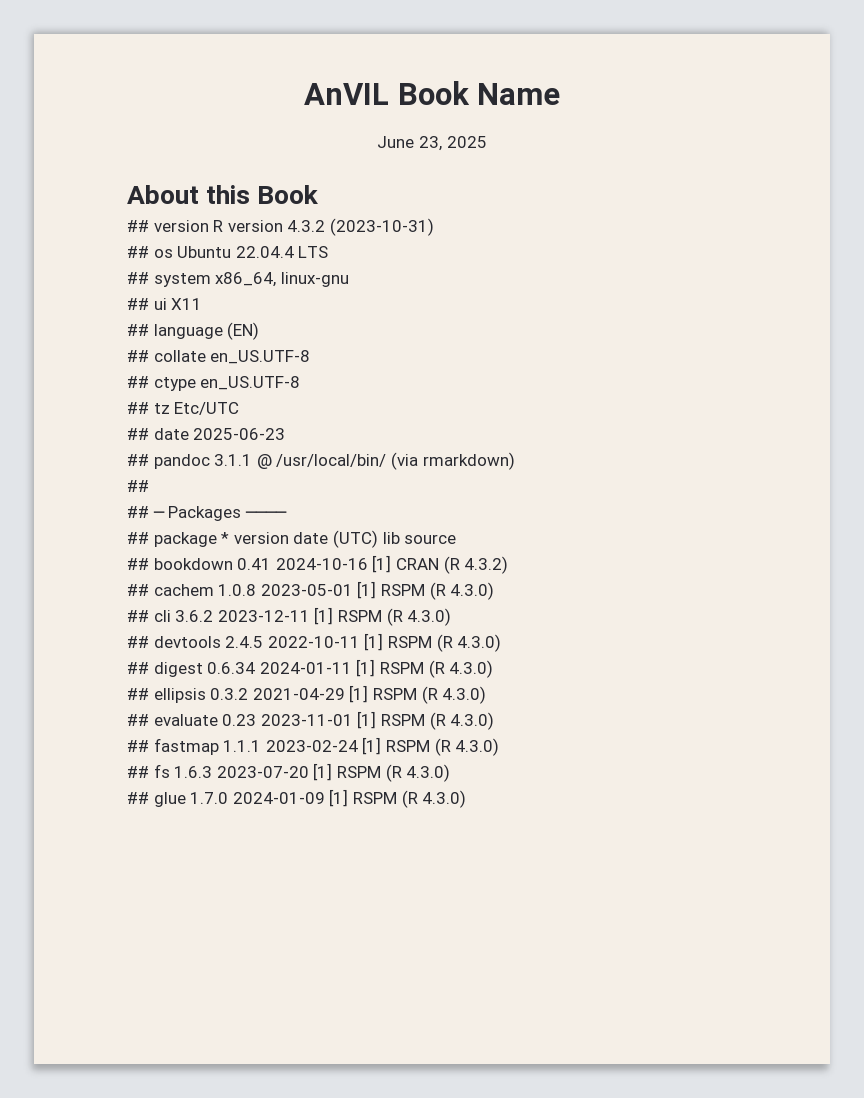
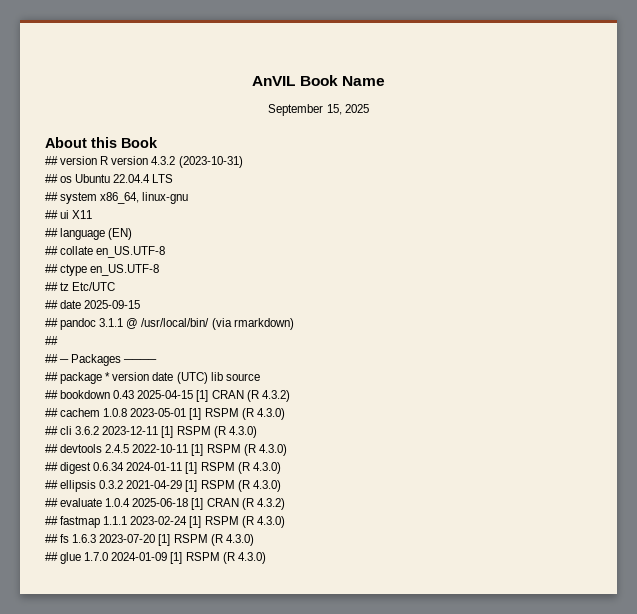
[377,136,442,151] June 23, -> [268,104,342,116] September 15,
[193,428,286,440] 2025-06-23 -> [84,300,141,309] 2025-09-15
[237,558,368,570] 0.41 2024-10-16 -> [113,390,194,399] 0.43 2025-04-15
[222,711,495,730] 0.23 2023-11-01 [1] RSPM (R 4.3.0) -> [105,498,285,510] 1.0.4 2025-06-18 [1] CRAN (R 4.3.2)

